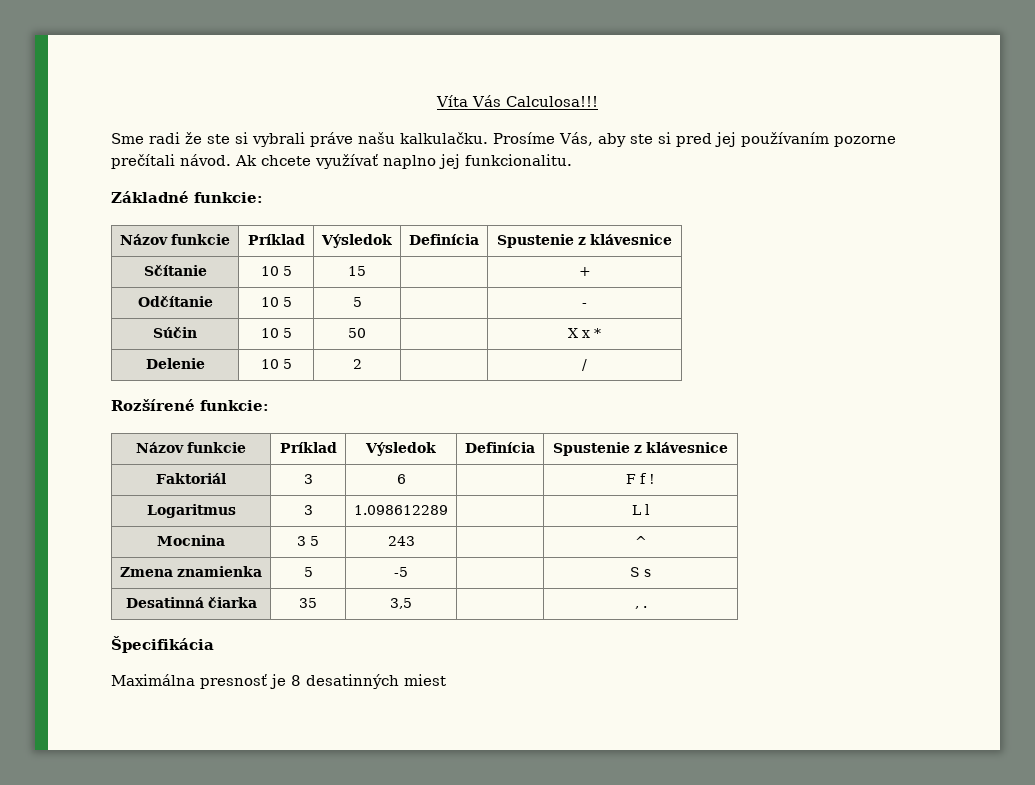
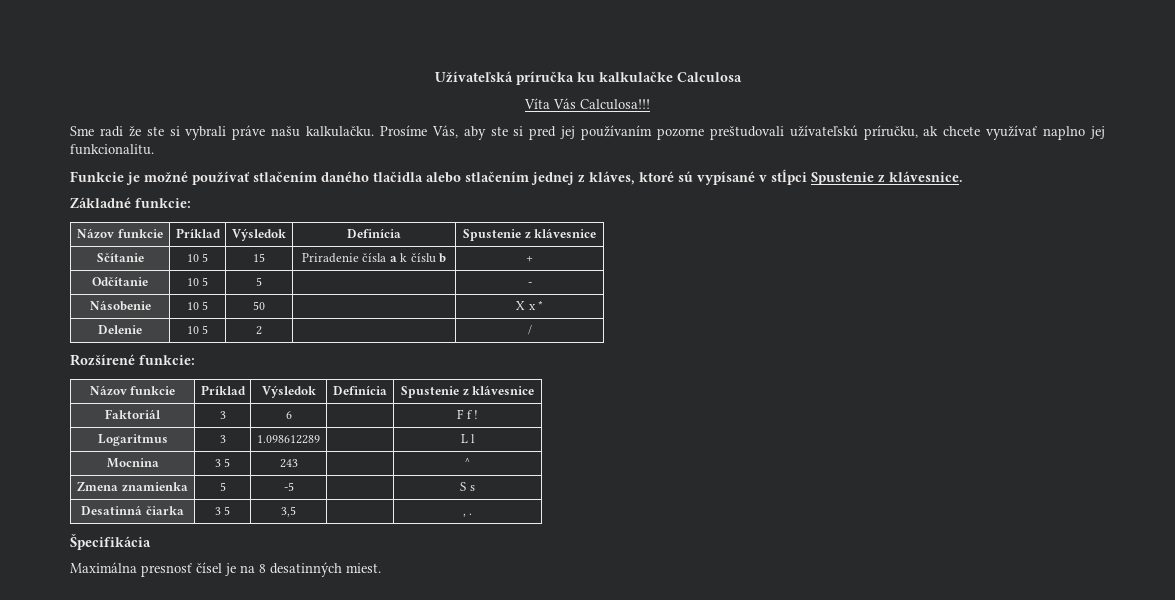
(436, 101) none -> [434,71,742,85] Užívateľská príručka ku kalkulačke Calculosa //
[111,154,257,169] prečítali návod. Ak -> [709,125,939,140] preštudovali užívateľskú príručku, ak
(572, 160) none -> [70,169,963,185] // Funkcie je možné používať stlačením daného tlačidla alebo stlačením jednej z kláves, ktoré sú vypísané v stĺpci Spustenie z klávesnice.
(366, 271) none -> [301,253,447,263] Priradenie čísla a k číslu b
[153,327,197,338] Súčin -> [89,300,151,311] Násobenie
[299,598,317,608] 35 -> [214,506,231,515] 3 5
[270,674,286,689] je -> [196,562,255,576] čísel je na
[404,674,446,686] miest -> [346,563,381,573] miest.

